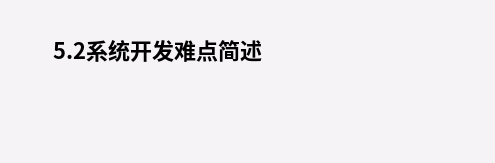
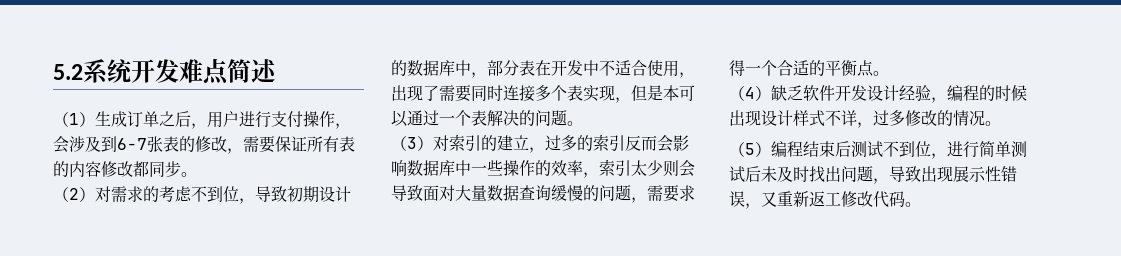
(262, 51) none -> [53,111,351,129] [53,136,355,154] [53,161,197,177] [53,186,351,204] [391,60,695,78] [391,85,695,103] [391,110,583,127] [391,134,689,153] [391,159,695,178] [391,185,695,203] [729,60,889,77] [729,85,1027,103] [729,110,1001,128] [729,141,1027,159] [729,166,1017,184] [729,191,921,209] // （1）生成订单之后，用户进行支付操作，会涉及到6-7张表的修改，需要保证所有表的内容修改都同步。 // （2）对需求的考虑不到位，导致初期设计的数据库中，部分表在开发中不适合使用，出现了需要同时连接多个表实现，但是本可以通过一个表解决的问题。 // （3）对索引的建立，过多的索引反而会影响数据库中一些操作的效率，索引太少则会导致面对大量数据查询缓慢的问题，需要求得一个合适的平衡点。 // （4）缺乏软件开发设计经验，编程的时候出现设计样式不详，过多修改的情况。 // （5）编程结束后测试不到位，进行简单测试后未及时找出问题，导致出现展示性错误，又重新返工修改代码。

